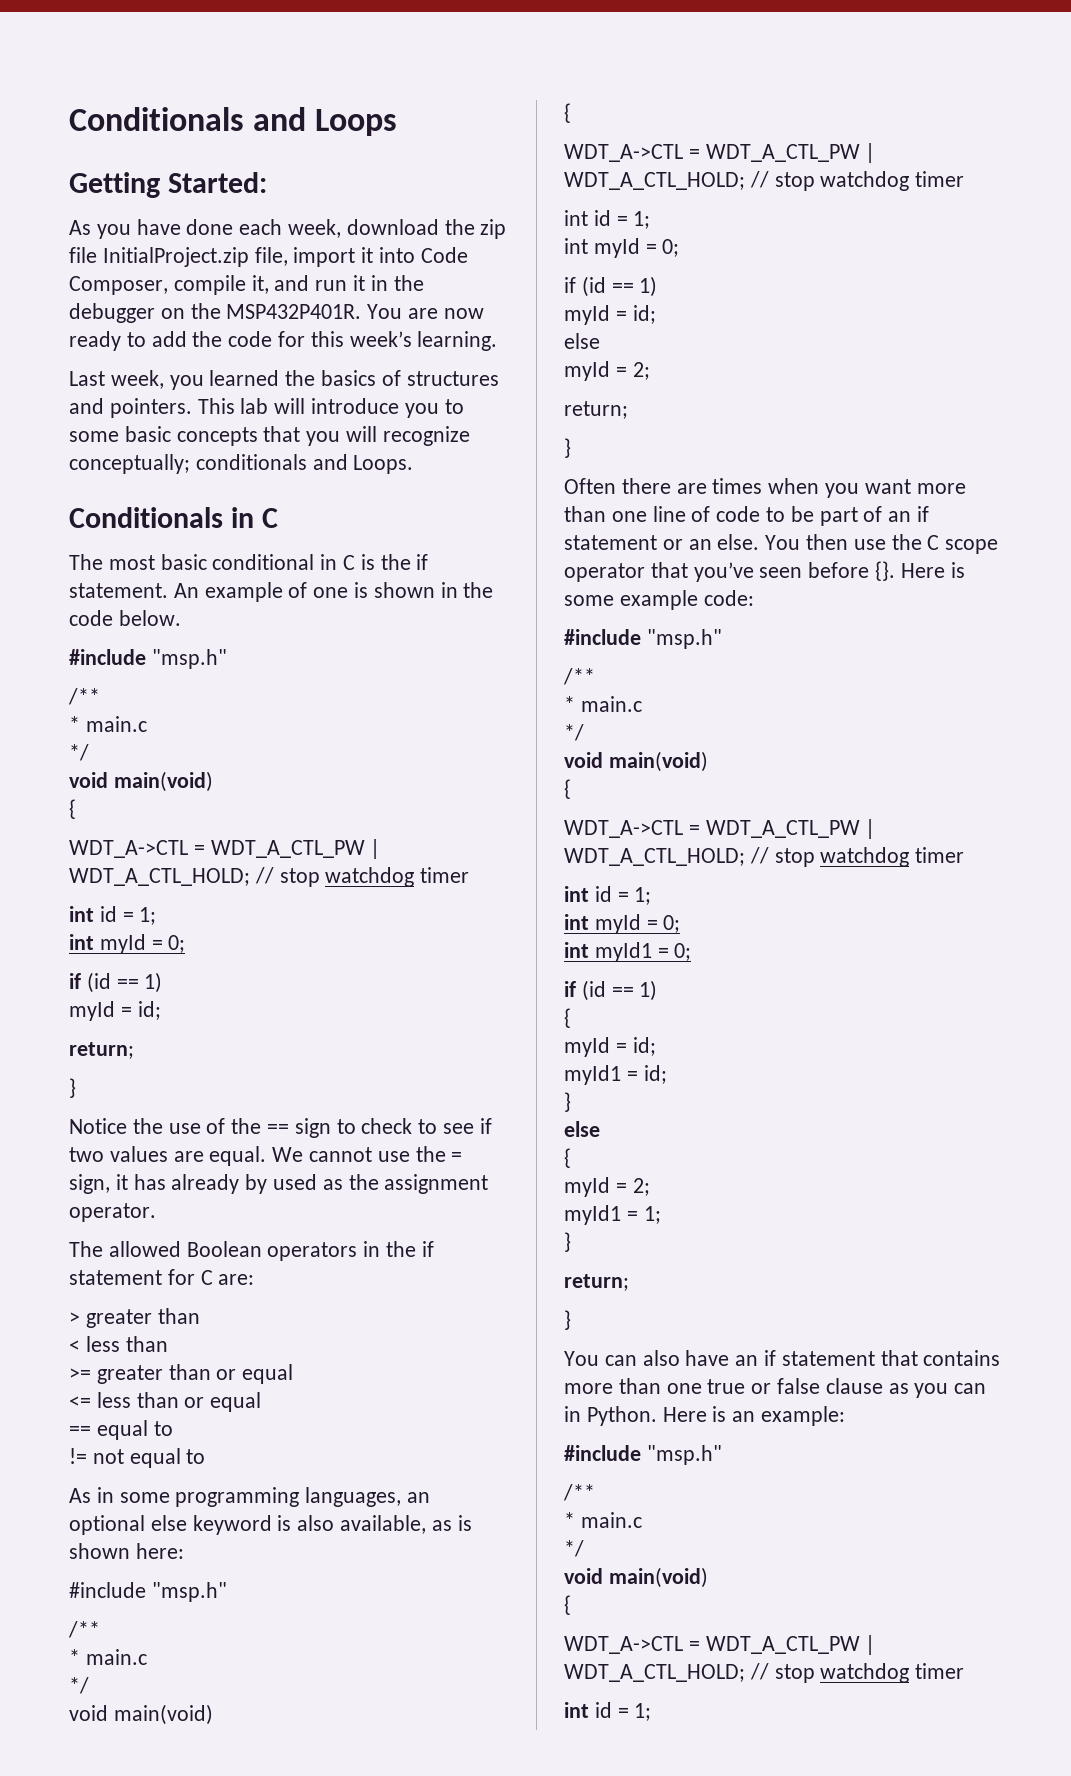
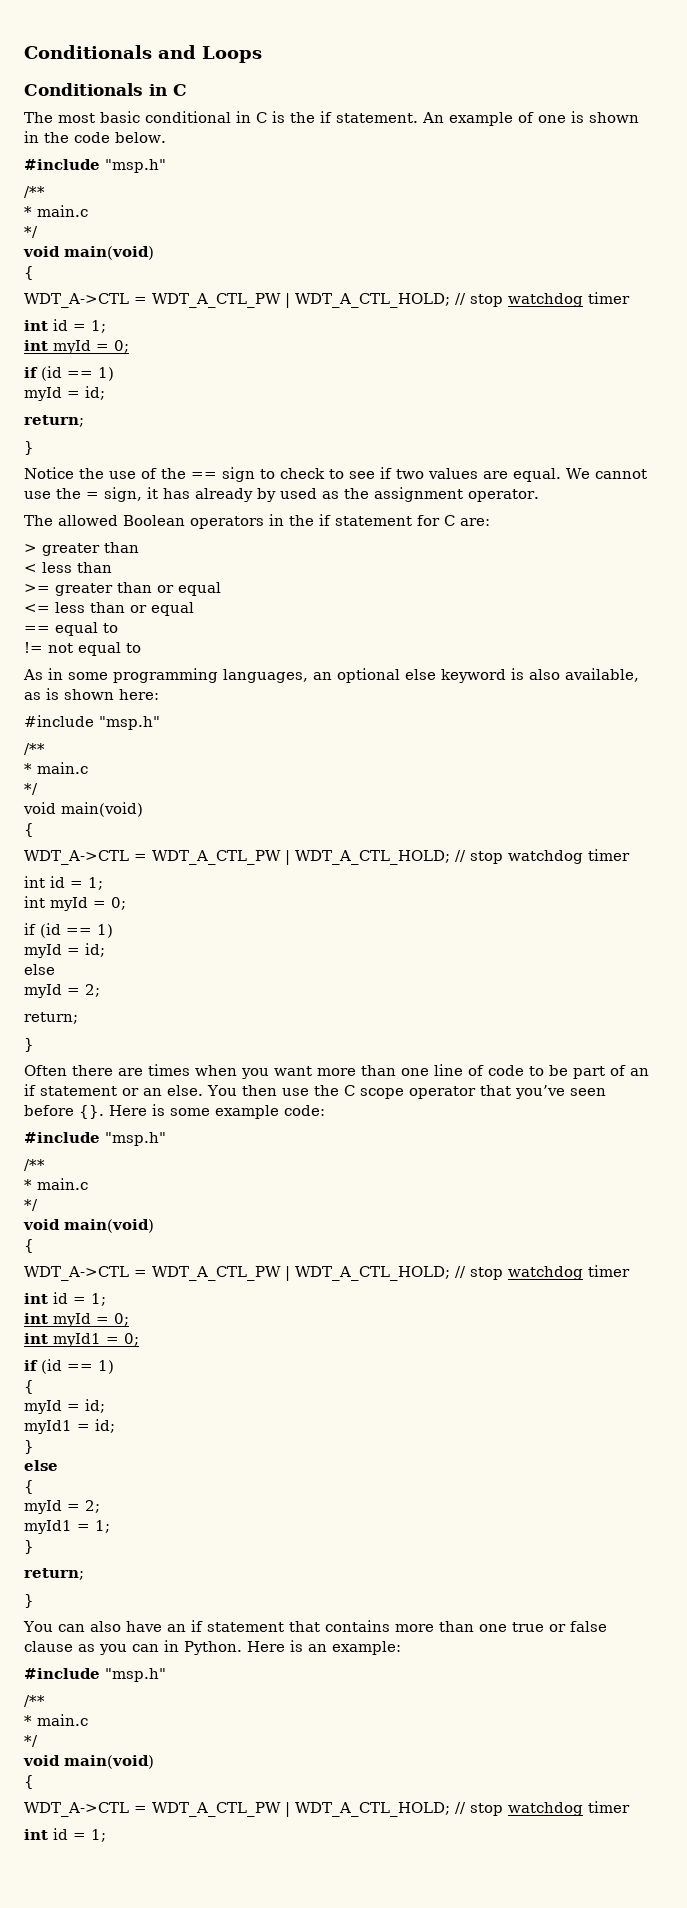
[69,172,268,198] [69,219,507,239] [69,247,468,267] [69,275,424,295] [69,303,484,323] [69,331,498,351] [69,370,499,390] [69,398,464,418] [69,426,470,446] [69,454,414,474] // Getting Started: // As you have done each week, download the zip file InitialProject.zip file, import it into Code Composer, compile it, and run it in the debugger on the MSP432P401R. You are now ready to add the code for this week’s learning. // Last week, you learned the basics of structures and pointers. This lab will introduce you to some basic concepts that you will recognize conceptually; conditionals and Loops. -> (262, 54) none

